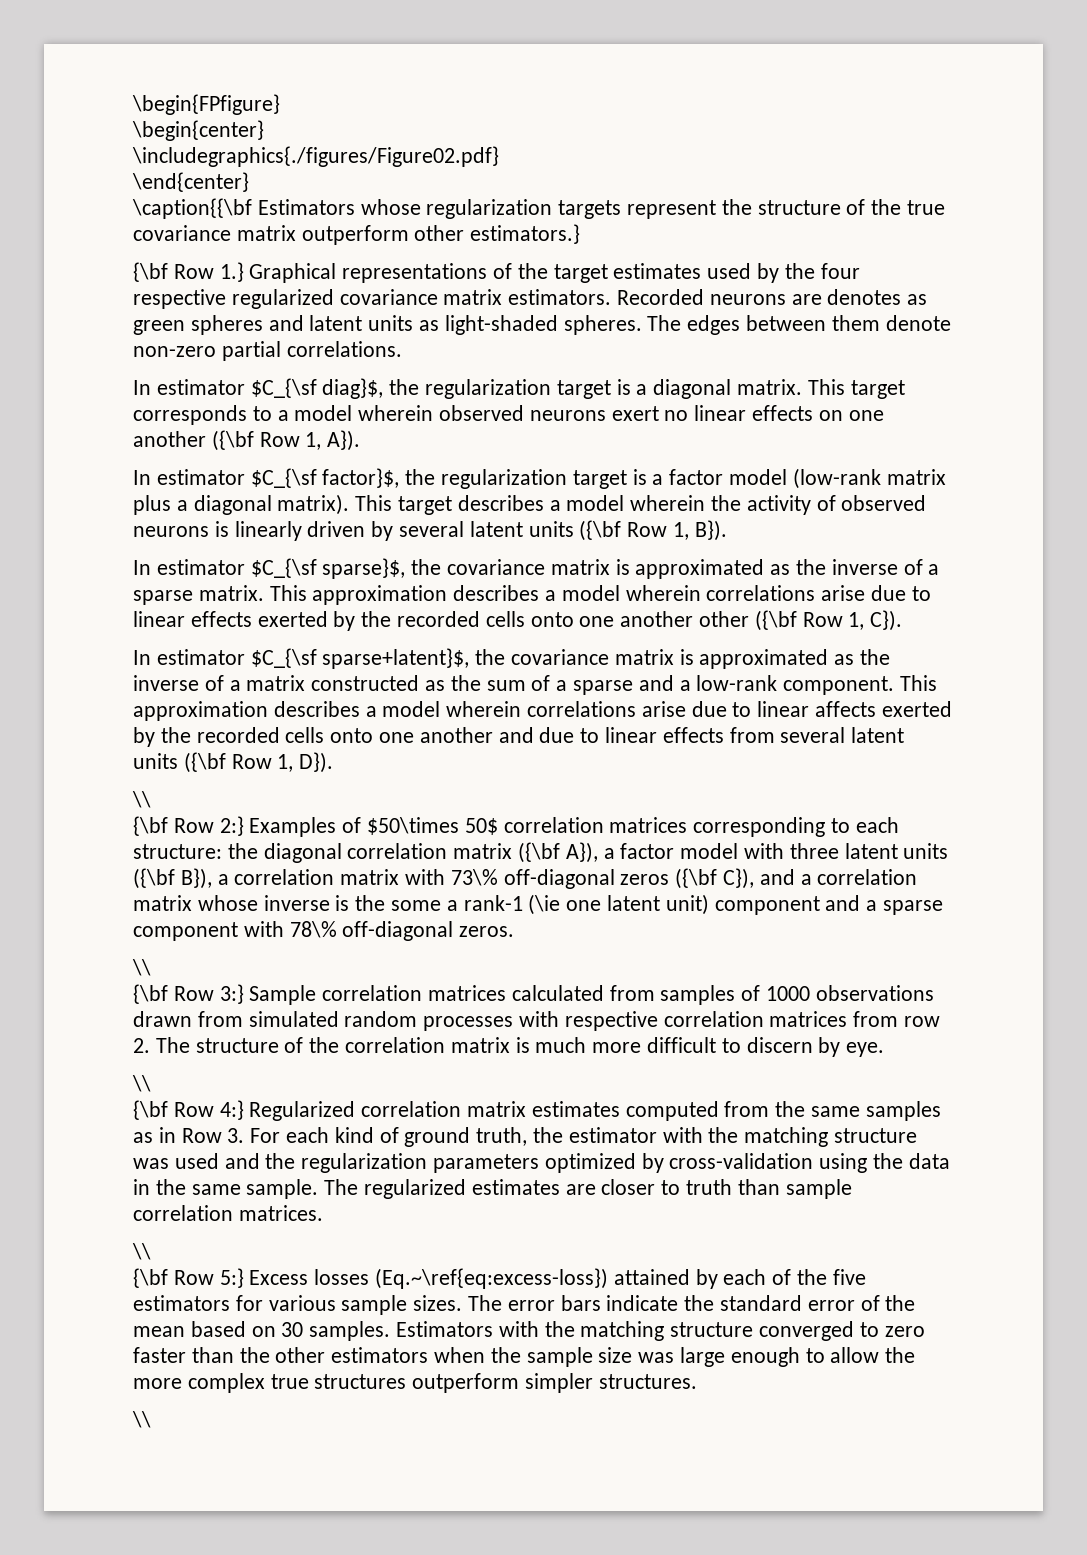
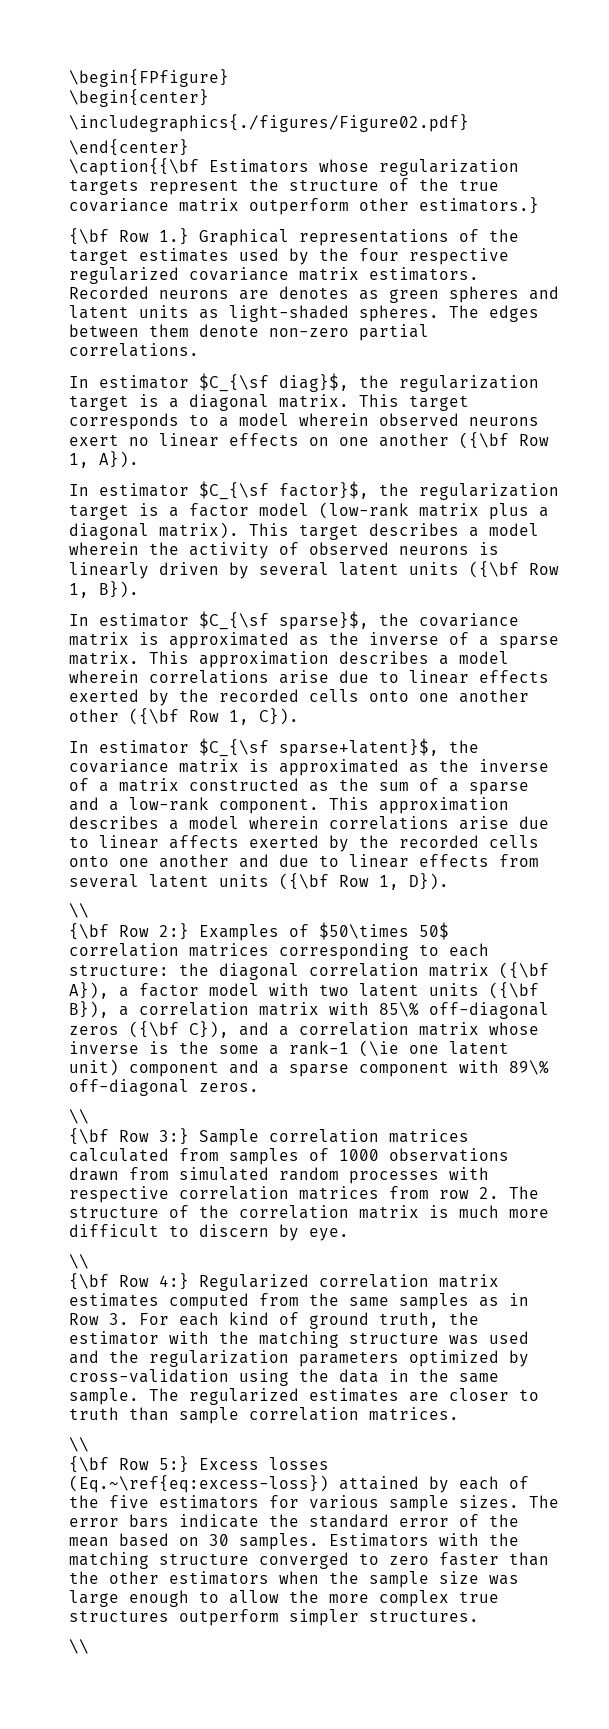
[789,843,839,859] three -> [319,984,349,996] two
[450,869,498,886] 73\% -> [379,1002,419,1017] 85\%
[289,921,337,938] 78\% -> [509,1060,549,1075] 89\%

